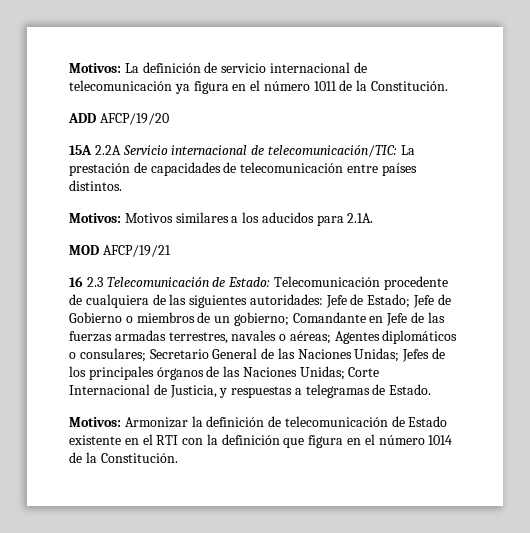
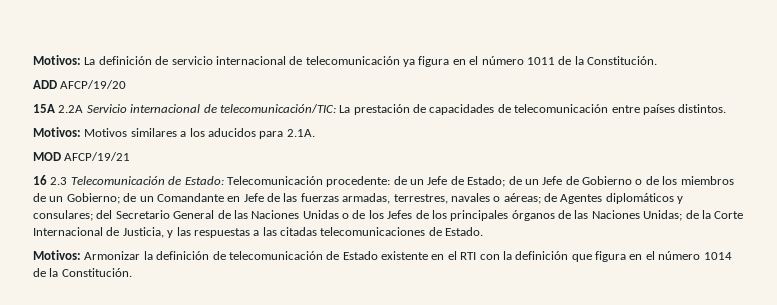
[383,276,448,290] [69,294,323,308] procedente de cualquiera de las siguientes autoridades: -> [326,176,424,187] procedente: de un
(411, 301) none -> [508,176,539,185] de un
(133, 319) none -> [645,176,678,185] de los
[233,312,289,326] gobierno; -> [66,193,154,204] Gobierno; de un
[114,330,166,341] armadas -> [342,193,391,204] armadas,
(331, 337) none -> [544,193,557,202] de
[69,348,146,362] o consulares; -> [677,196,684,204] [33,210,113,221] y consulares; del
[354,348,400,362] Unidas; -> [302,210,384,219] Unidas o de los
(345, 373) none -> [685,210,711,219] de la
(228, 393) none -> [176,227,191,236] las
[305,384,370,398] telegramas -> [262,227,426,236] las citadas telecomunicaciones

